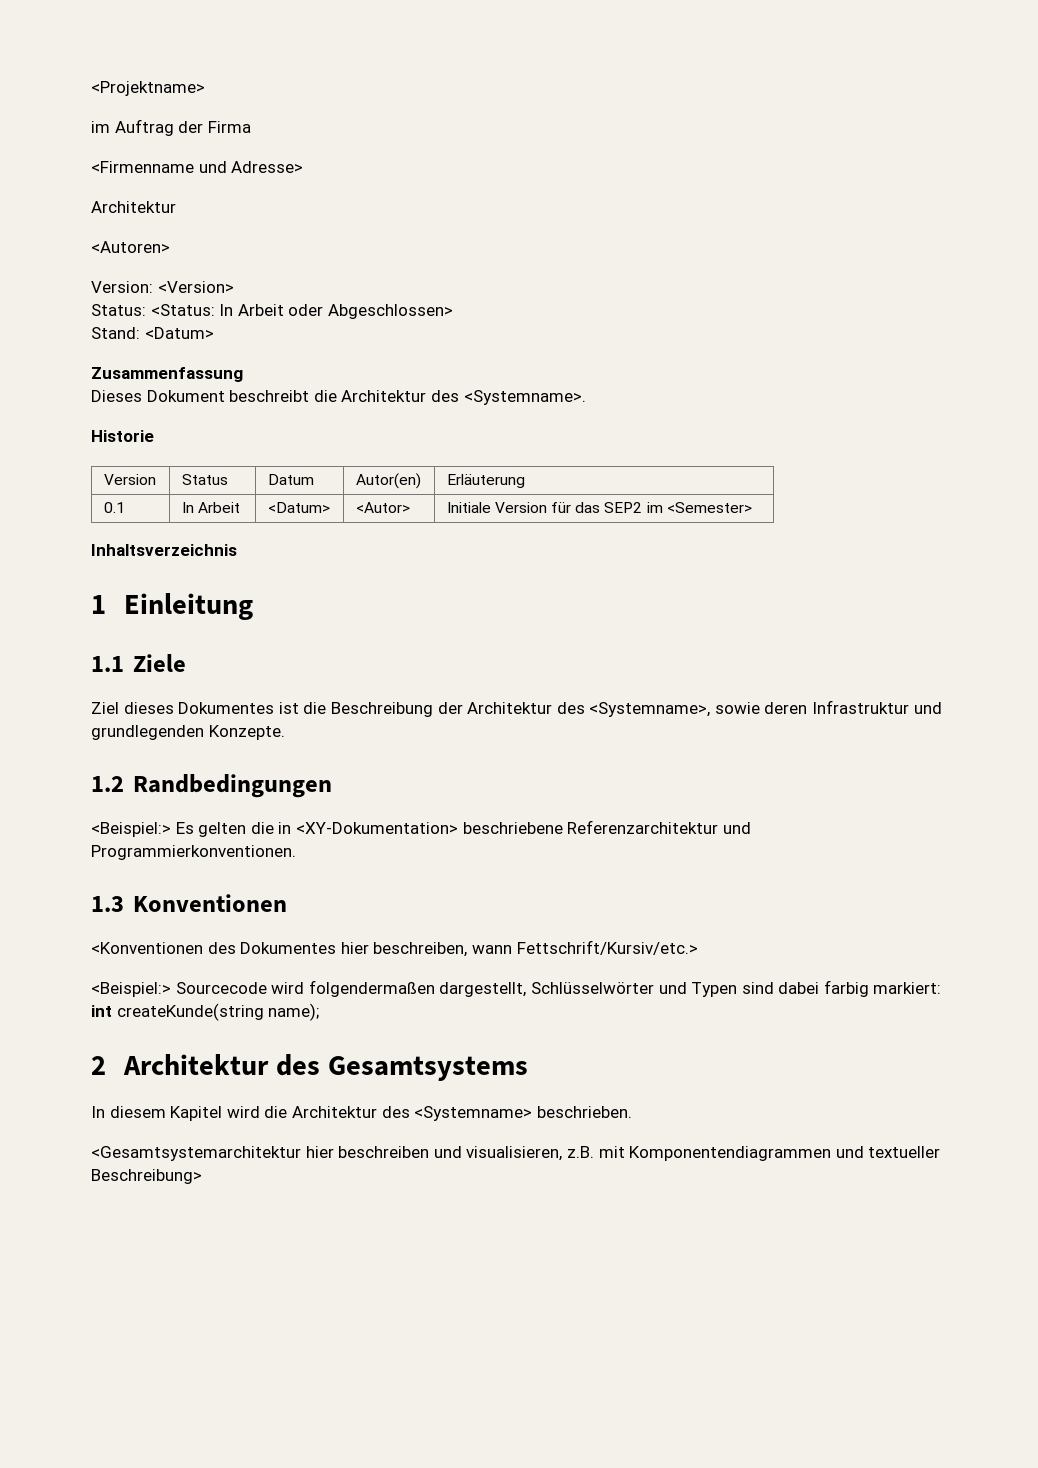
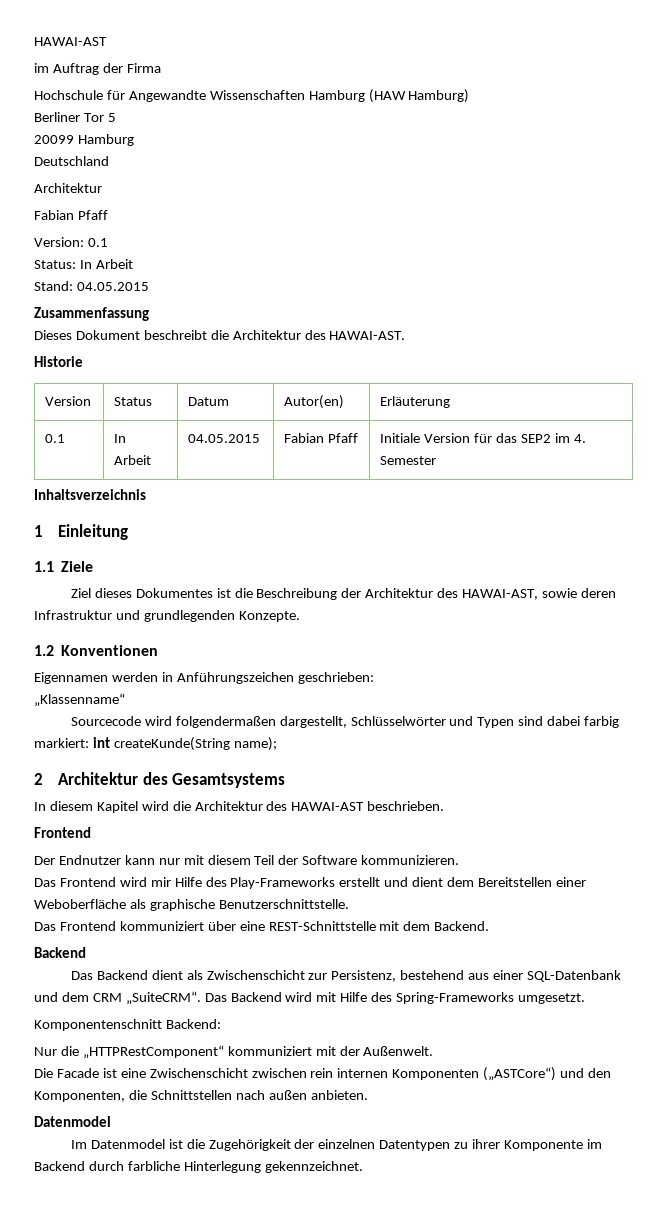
[91,81,205,96] <Projektname> -> [34,37,107,46] HAWAI-AST
[91,161,304,173] <Firmenname und Adresse> -> [34,89,470,103] [34,112,116,122] [34,134,134,146] [34,156,109,166] Hochschule für Angewandte Wissenschaften Hamburg (HAW Hamburg) // Berliner Tor 5 // 20099 Hamburg // Deutschland
[91,241,170,253] <Autoren> -> [34,210,108,220] Fabian Pfaff
[157,281,234,293] <Version> -> [87,238,108,247] 0.1
[150,304,453,319] <Status: In Arbeit oder Abgeschlossen> -> [79,259,133,269] In Arbeit
[144,327,214,339] <Datum> -> [76,282,149,291] 04.05.2015
[463,390,586,405] <Systemname>. -> [329,331,406,340] HAWAI-AST.
[267,502,330,513] [355,502,410,513] <Datum> | <Autor> -> [188,434,261,443] [284,433,359,443] 04.05.2015 | Fabian Pfaff
[666,502,752,513] <Semester> -> [573,434,586,443] [380,456,437,465] 4. Semester
[589,702,711,717] <Systemname>, -> [462,589,539,600] HAWAI-AST,
[132,774,332,798] [91,820,751,837] [91,845,296,860] [91,894,287,912] [91,940,698,957] [91,982,171,997] Randbedingungen // <Beispiel:> Es gelten die in <XY-Dokumentation> beschriebene Referenzarchitektur und Programmierkonventionen. // 1.3 Konventionen // <Konventionen des Dokumentes hier beschreiben, wann Fettschrift/Kursiv/etc.> // <Beispiel:> -> [61,645,159,656] [34,672,374,684] [34,693,125,707] Konventionen // Eigennamen werden in Anführungszeichen geschrieben: // „Klassenname“ //
[116,1003,264,1021] createKunde(string -> [113,737,230,751] createKunde(String
[414,1106,533,1121] <Systemname> -> [291,802,365,811] HAWAI-AST
[91,1146,941,1161] [91,1169,202,1184] <Gesamtsystemarchitektur hier beschreiben und visualisieren, z.B. mit Komponentendiagrammen und textueller Beschreibung> -> [34,827,91,838] [34,855,460,865] [34,877,586,889] [34,899,349,911] [34,921,490,931] [34,947,86,958] [70,970,622,982] [34,991,586,1005] [34,1019,221,1031] [34,1045,434,1059] [34,1067,612,1081] [34,1090,368,1102] [34,1116,111,1127] [70,1139,602,1151] [34,1161,363,1173] Frontend // Der Endnutzer kann nur mit diesem Teil der Software kommunizieren. // Das Frontend wird mir Hilfe des Play-Frameworks erstellt und dient dem Bereitstellen einer Weboberfläche als graphische Benutzerschnittstelle. // Das Frontend kommuniziert über eine REST-Schnittstelle mit dem Backend. // Backend // Das Backend dient als Zwischenschicht zur Persistenz, bestehend aus einer SQL-Datenbank und dem CRM „SuiteCRM“. Das Backend wird mit Hilfe des Spring-Frameworks umgesetzt. // Komponentenschnitt Backend: // Nur die „HTTPRestComponent“ kommuniziert mit der Außenwelt. // Die Facade ist eine Zwischenschicht zwischen rein internen Komponenten („ASTCore“) und den Komponenten, die Schnittstellen nach außen anbieten. // Datenmodel // Im Datenmodel ist die Zugehörigkeit der einzelnen Datentypen zu ihrer Komponente im Backend durch farbliche Hinterlegung gekennzeichnet.

